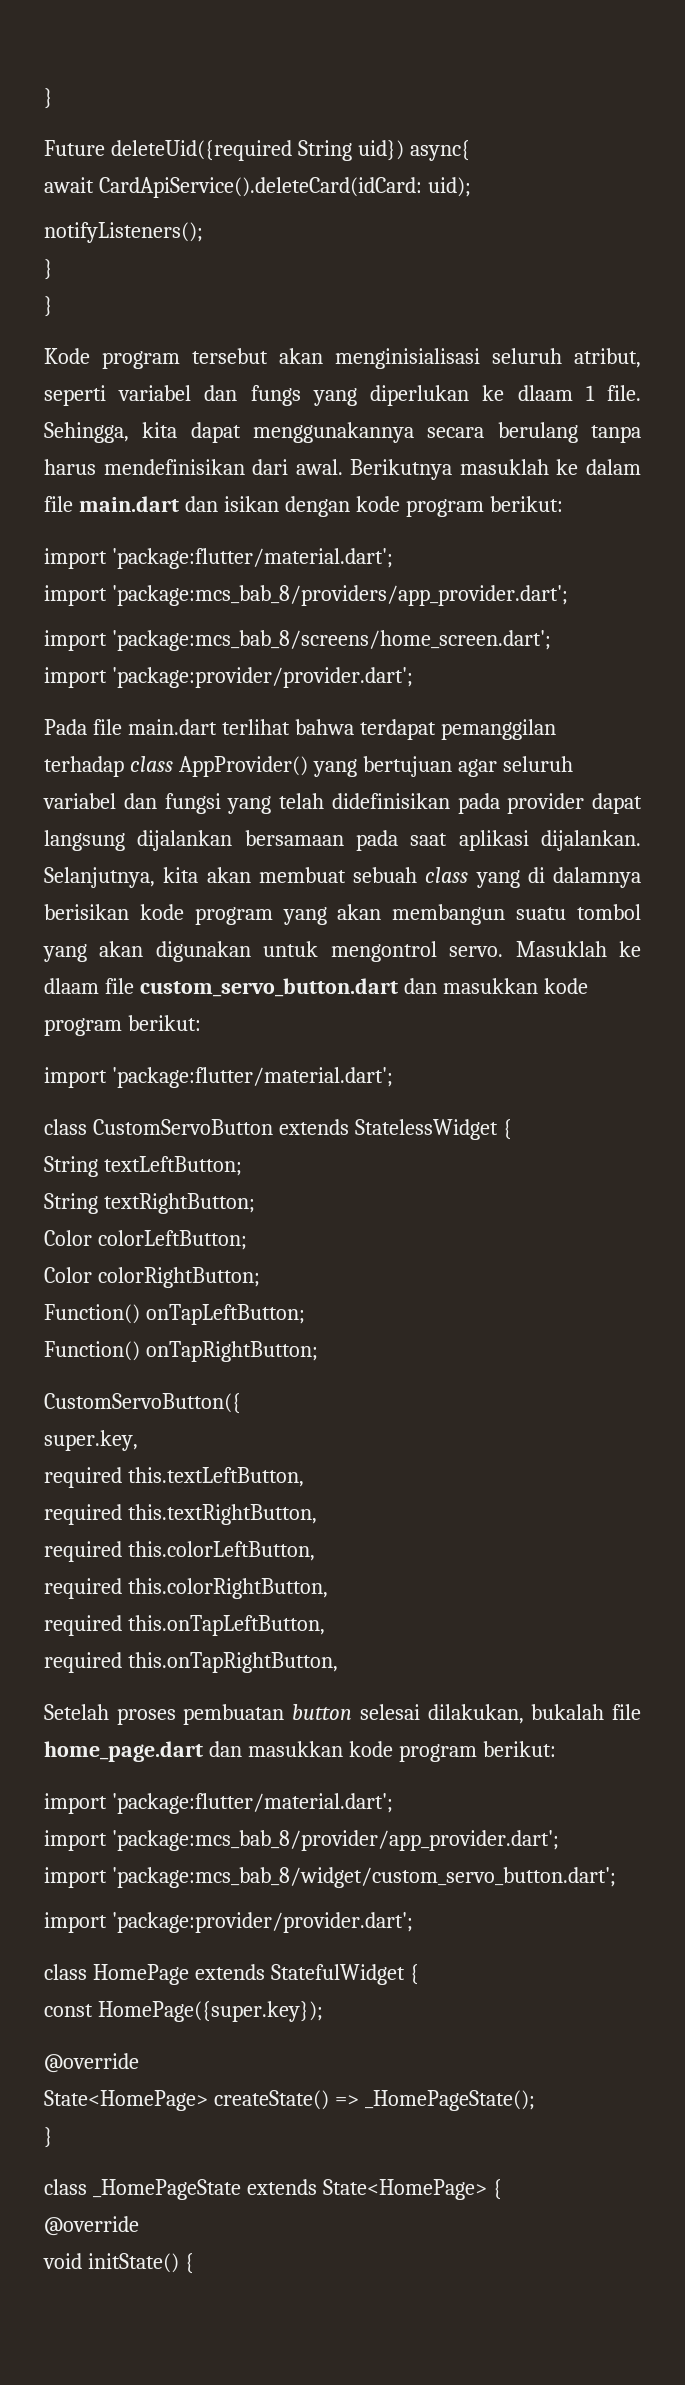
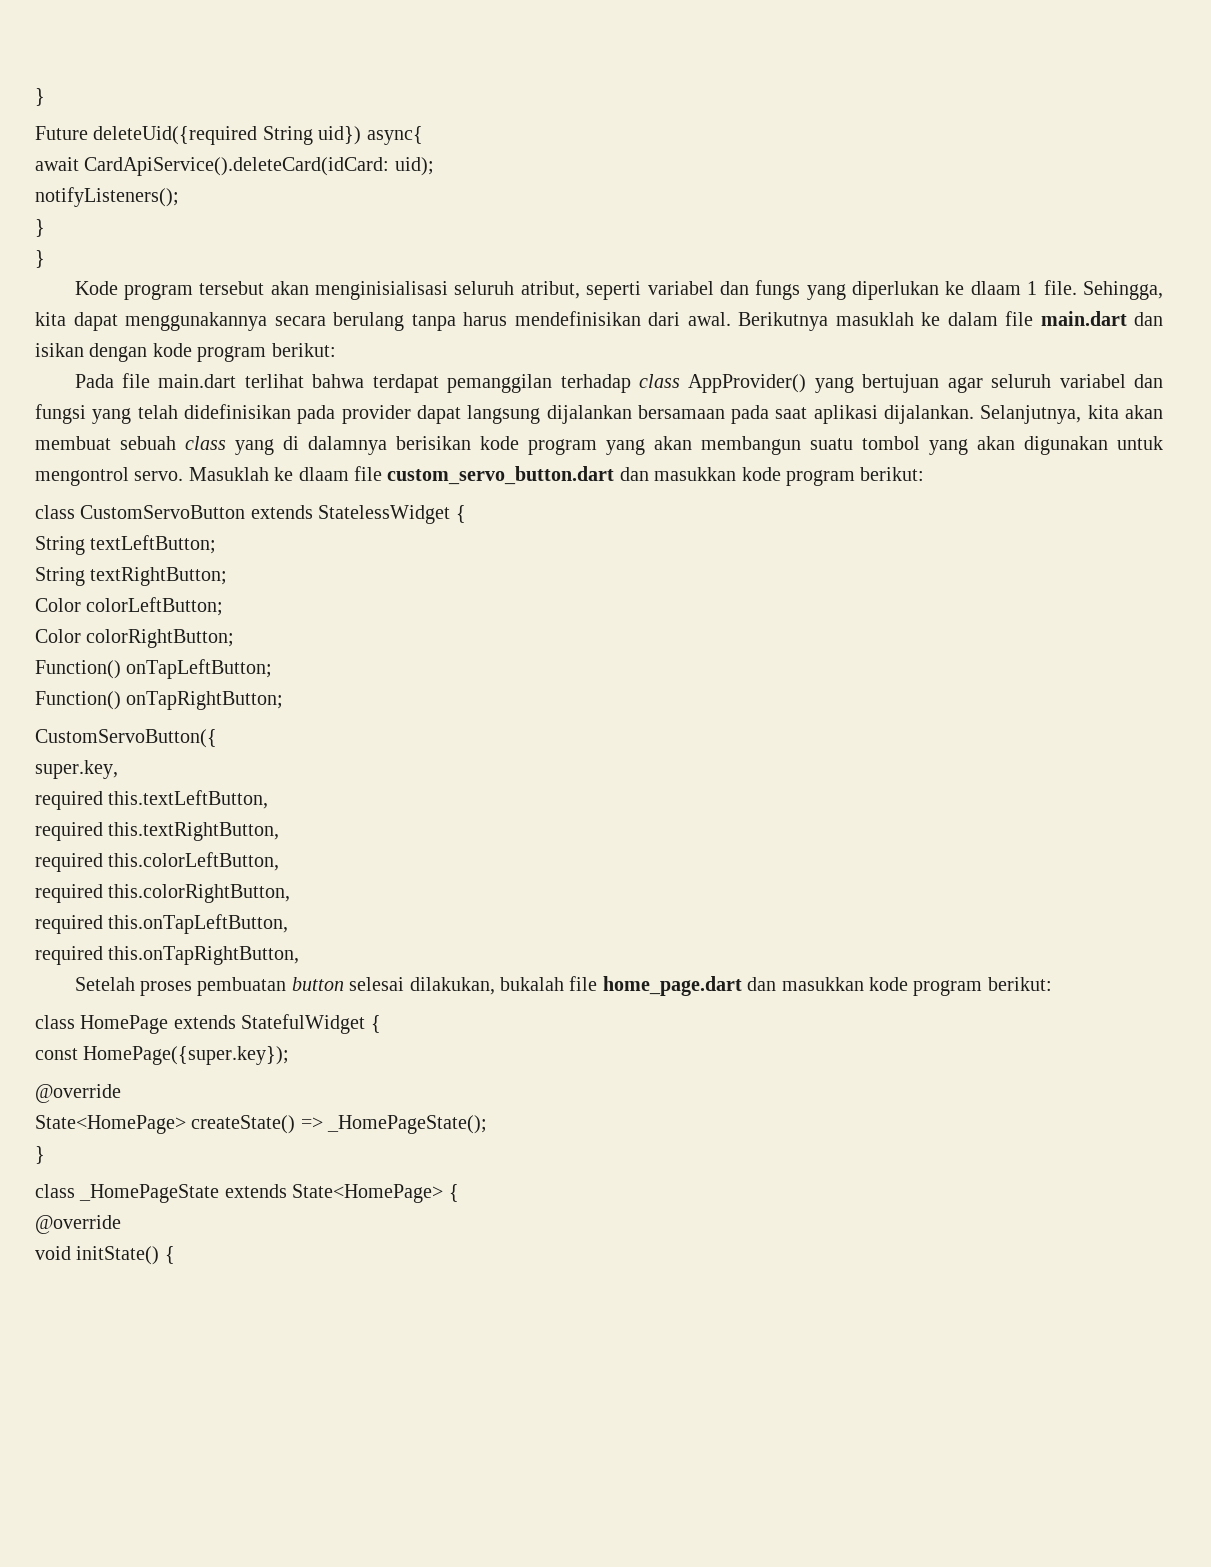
[44,548,393,569] [44,585,568,606] [44,630,551,651] [44,667,413,688] // import 'package:flutter/material.dart'; // import 'package:mcs_bab_8/providers/app_provider.dart'; // import 'package:mcs_bab_8/screens/home_screen.dart'; // import 'package:provider/provider.dart'; -> (336, 350) none
[44,1067,393,1088] // import 'package:flutter/material.dart'; -> (925, 474) none
[44,1793,393,1814] [44,1830,559,1851] [44,1867,616,1888] [44,1912,413,1933] // import 'package:flutter/material.dart'; // import 'package:mcs_bab_8/provider/app_provider.dart'; // import 'package:mcs_bab_8/widget/custom_servo_button.dart'; // import 'package:provider/provider.dart'; -> (1052, 984) none

